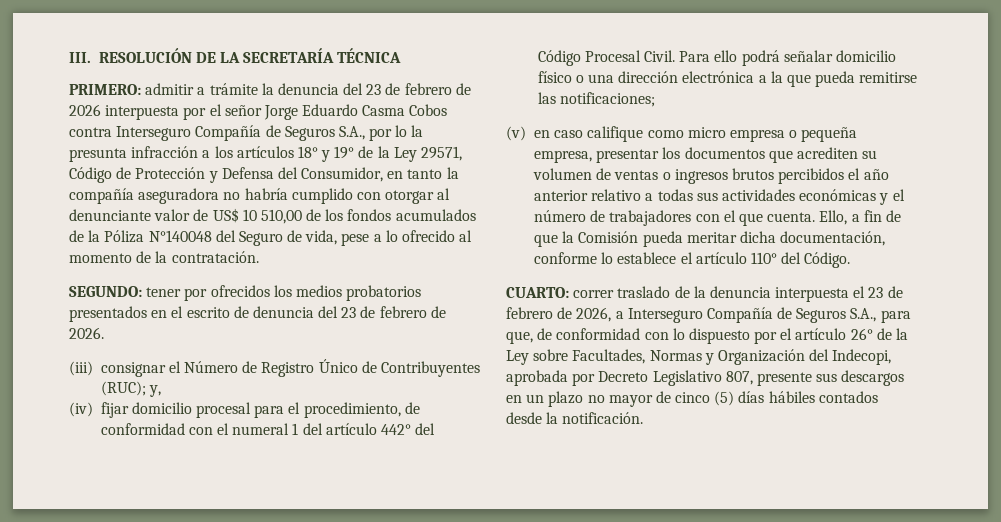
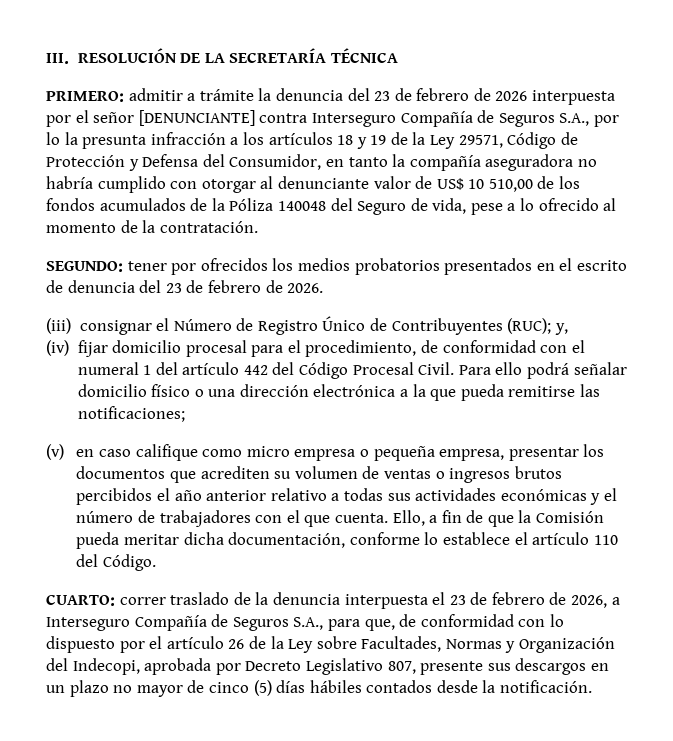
[263,104,448,120] Jorge Eduardo Casma Cobos -> [138,110,255,126] [DENUNCIANTE]
[297,146,355,162] 18° y 19° -> [337,135,387,149] 18 y 19
[148,230,212,242] N°140048 -> [277,201,326,211] 140048
[381,424,412,435] 442° -> [243,365,268,375] 442
[750,252,777,264] 110° -> [593,535,618,545] 110
[850,328,873,340] 26° -> [228,639,245,649] 26

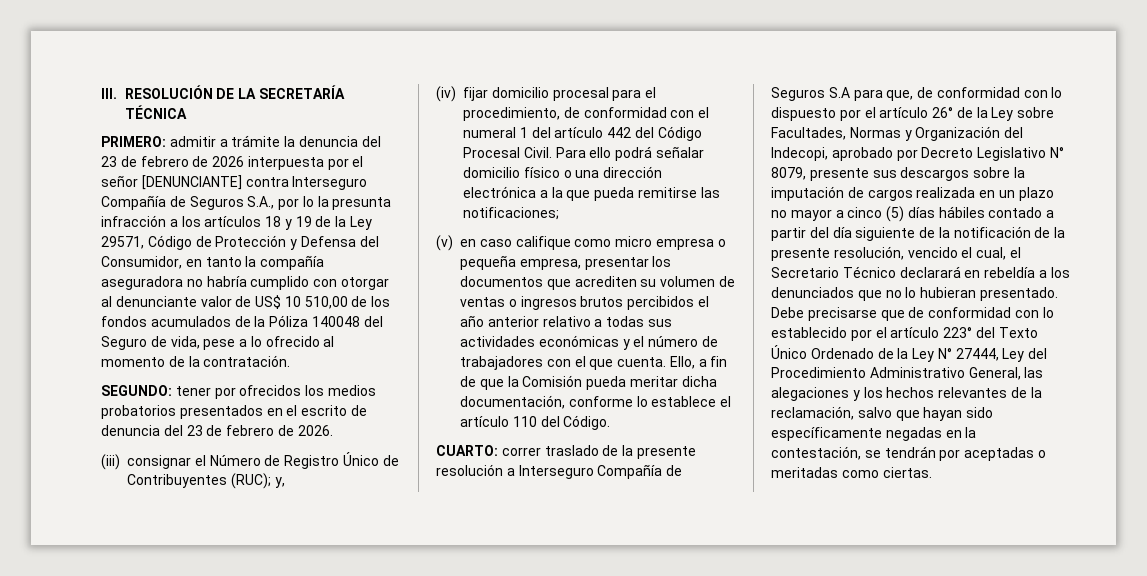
[272,592,608,609] denuncia interpuesta el 23 de febrero de 2026, -> [636,446,696,459] [436,464,503,476] presente resolución
[293,617,324,630] S.A., -> [828,87,850,98] S.A
[228,639,245,649] 26 -> [932,107,954,118] 26°
[144,658,212,675] aprobada -> [831,147,893,161] aprobado
[387,661,416,674] 807, -> [1049,147,1064,158] [771,167,806,180] N° 8079,
(587, 666) none -> [973,167,1025,178] [771,186,976,201] sobre la imputación de cargos realizada
[187,680,205,693] de -> [835,210,844,218] a
[366,680,593,693] contados desde la notificación. -> [988,207,1055,218] [771,226,1066,241] [771,246,1021,261] [771,266,1070,278] [771,287,1058,301] [771,307,1054,321] [771,327,1038,341] [771,345,1048,362] [771,367,1044,380] [771,387,1042,401] [771,406,994,421] [771,427,977,441] [771,446,1046,461] [771,467,932,478] contado a partir del día siguiente de la notificación de la presente resolución, vencido el cual, el Secretario Técnico declarará en rebeldía a los denunciados que no lo hubieran presentado. Debe precisarse que de conformidad con lo establecido por el artículo 223° del Texto Único Ordenado de la Ley N° 27444, Ley del Procedimiento Administrativo General, las alegaciones y los hechos relevantes de la reclamación, salvo que hayan sido específicamente negadas en la contestación, se tendrán por aceptadas o meritadas como ciertas.

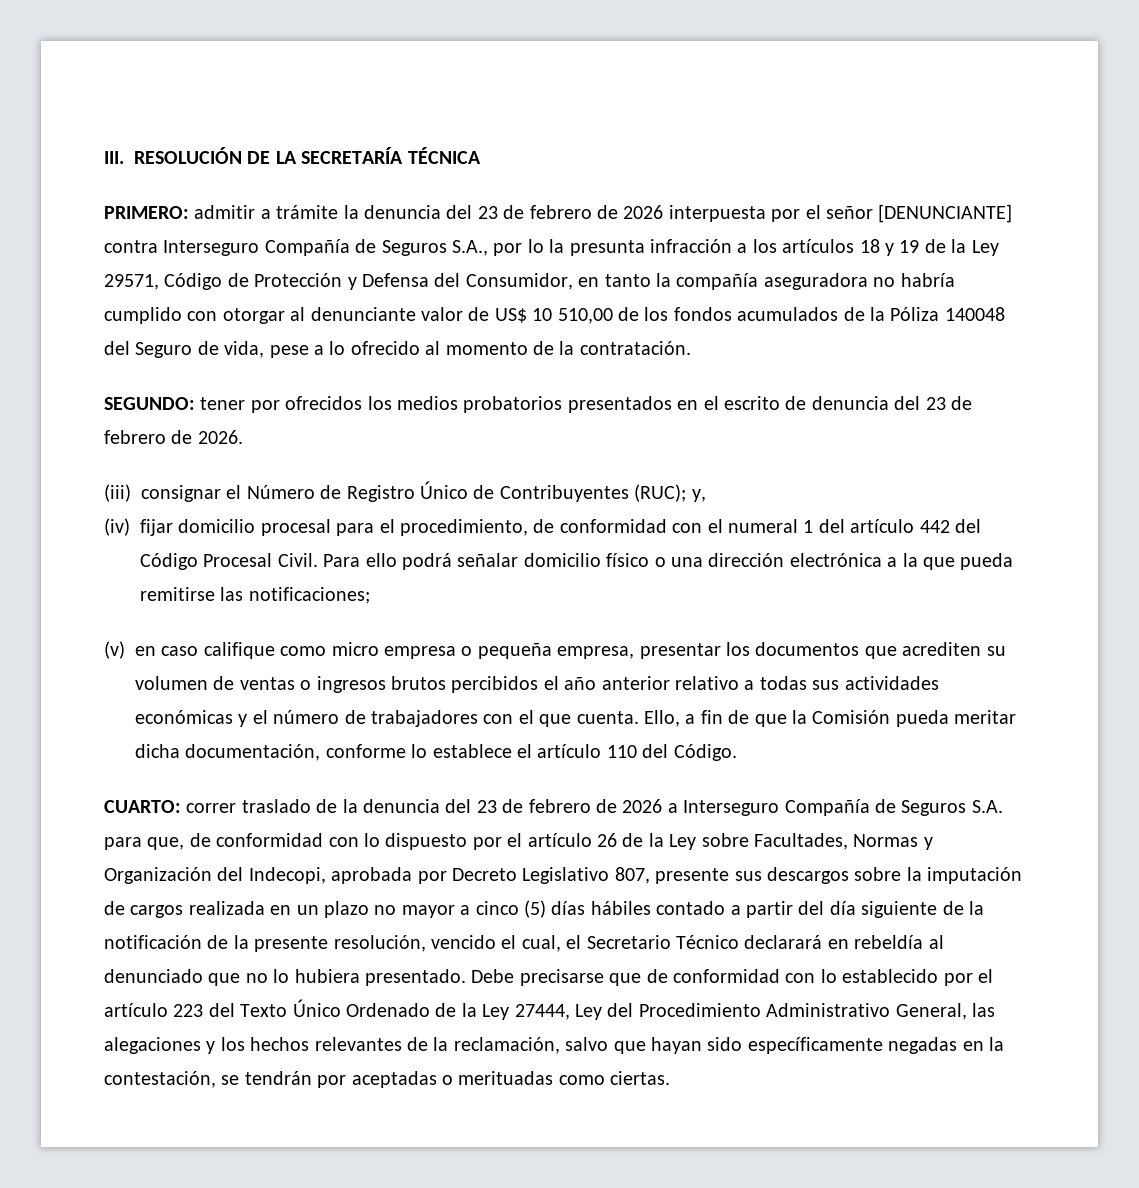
[636,446,696,459] [436,464,503,476] presente resolución -> [363,799,663,813] denuncia del 23 de febrero de 2026
[828,87,850,98] S.A -> [971,800,1003,813] S.A.
[932,107,954,118] 26° -> [596,833,617,847] 26
[831,147,893,161] aprobado -> [331,867,413,884] aprobada
[1049,147,1064,158] [771,167,806,180] N° 8079, -> [614,867,650,884] 807,
[1038,267,1070,278] [771,287,854,298] a los denunciados -> [928,935,944,949] [104,969,203,983] al denunciado
[920,287,977,298] hubieran -> [294,969,360,983] hubiera
[943,327,973,338] 223° -> [173,1004,204,1017] 223
[937,348,952,359] N° -> (510, 1012) none
[771,467,838,478] meritadas -> [458,1071,554,1085] merituadas

